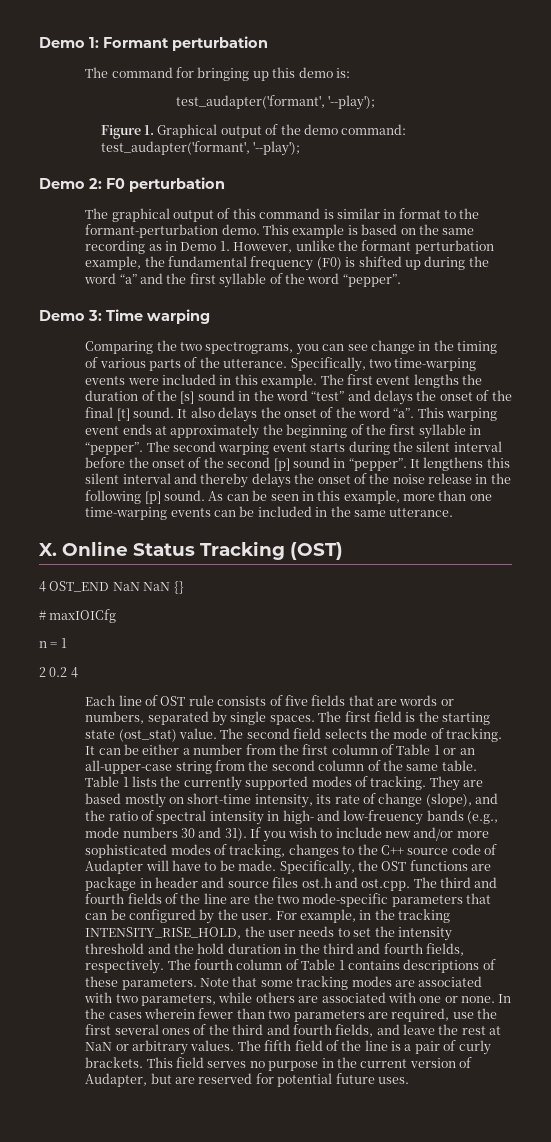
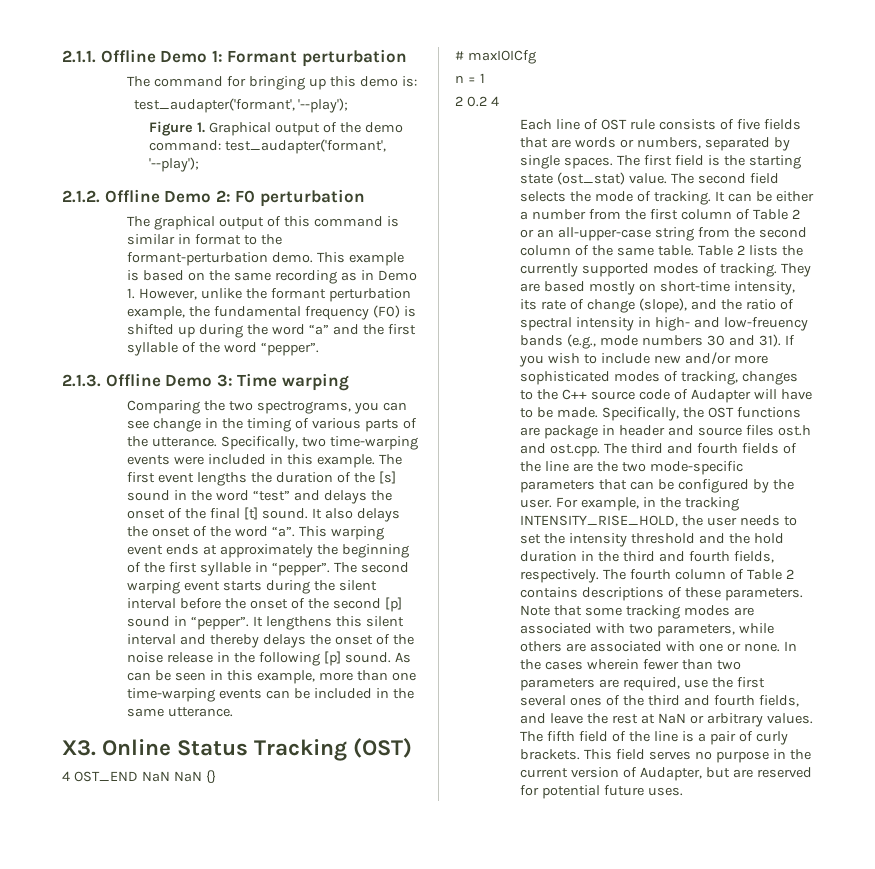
(39, 42) none -> [62,49,156,63] 2.1.1. Offline
(301, 148) none -> [62,189,160,203] 2.1.2. Offline
(401, 280) none -> [62,373,161,387] 2.1.3. Offline
[39,543,57,556] X. -> [62,740,96,756] X3.
[433,745,440,755] 1 -> [791,209,800,219] 2
[122,777,129,787] 1 -> [736,245,745,255] 2
[338,960,345,970] 1 -> [785,569,794,579] 2

